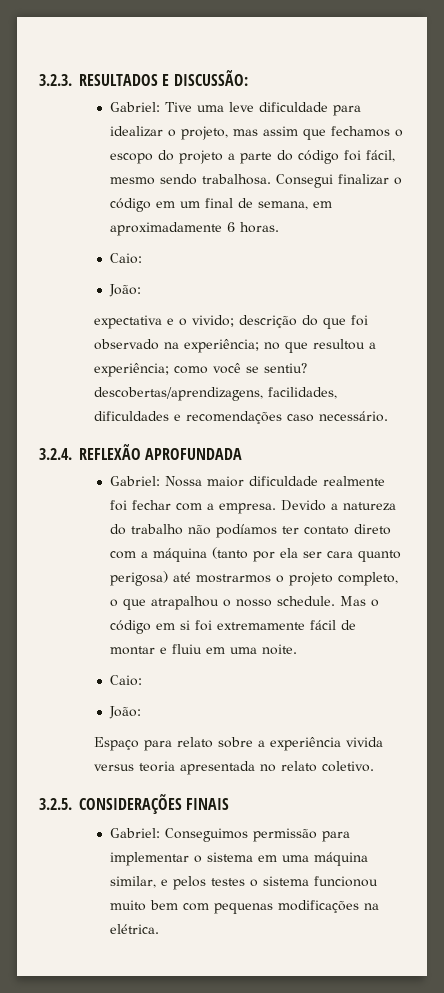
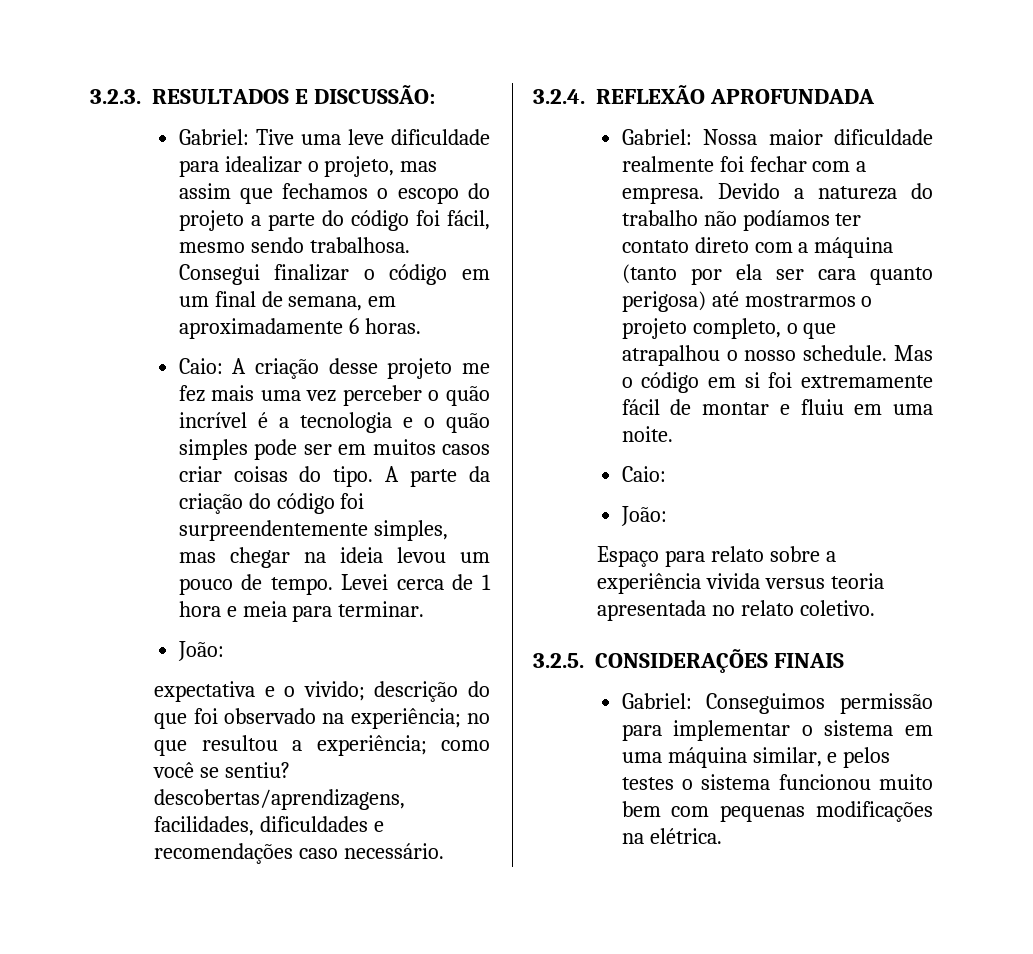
(142, 258) none -> [232,358,490,379] [178,385,490,406] [178,412,490,433] [178,439,490,460] [178,466,490,487] [178,493,365,514] [178,520,448,541] [178,547,491,568] [178,574,491,595] [178,601,425,622] A criação desse projeto me fez mais uma vez perceber o quão incrível é a tecnologia e o quão simples pode ser em muitos casos criar coisas do tipo. A parte da criação do código foi surpreendentemente simples, mas chegar na ideia levou um pouco de tempo. Levei cerca de 1 hora e meia para terminar.

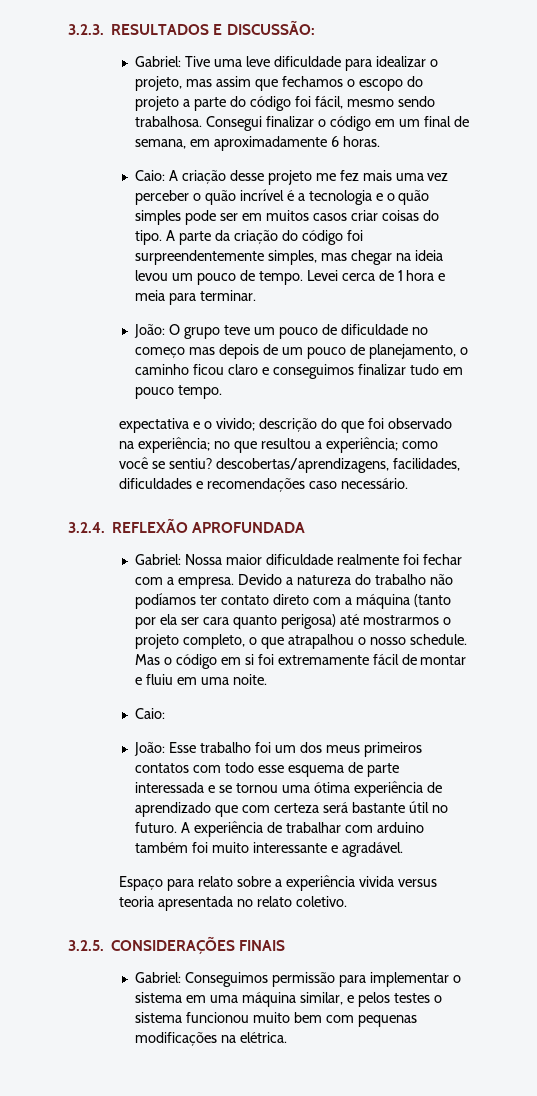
(224, 651) none -> [169,324,428,339] [135,344,468,359] [135,364,463,379] [135,385,223,399] O grupo teve um pouco de dificuldade no começo mas depois de um pouco de planejamento, o caminho ficou claro e conseguimos finalizar tudo em pouco tempo.
(667, 516) none -> [169,742,422,757] [135,762,399,777] [135,781,442,797] [135,801,448,817] [135,821,424,837] [135,842,403,857] Esse trabalho foi um dos meus primeiros contatos com todo esse esquema de parte interessada e se tornou uma ótima experiência de aprendizado que com certeza será bastante útil no futuro. A experiência de trabalhar com arduino também foi muito interessante e agradável.

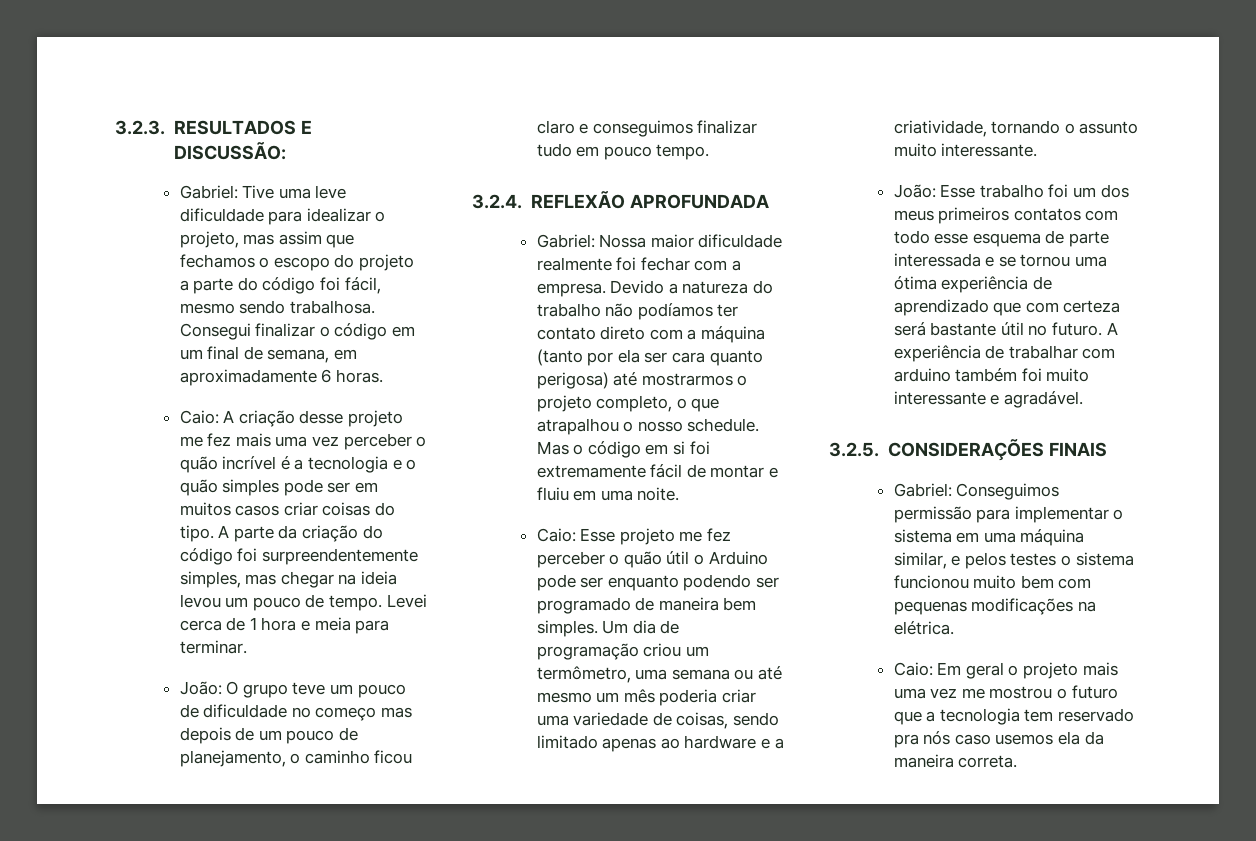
[119,418,452,433] [119,437,438,453] [119,457,460,473] [119,478,408,492] // expectativa e o vivido; descrição do que foi observado na experiência; no que resultou a experiência; como você se sentiu? descobertas/aprendizagens, facilidades, dificuldades e recomendações caso necessário. -> (710, 152) none
(166, 713) none -> [580,528,731,545] [536,551,768,568] [536,574,779,591] [536,597,757,614] [536,620,680,637] [536,643,709,660] [536,666,782,683] [536,689,756,706] [536,712,779,729] [536,735,784,752] [893,120,1139,137] [893,143,1038,157] Esse projeto me fez perceber o quão útil o Arduino pode ser enquanto podendo ser programado de maneira bem simples. Um dia de programação criou um termômetro, uma semana ou até mesmo um mês poderia criar uma variedade de coisas, sendo limitado apenas ao hardware e a criatividade, tornando o assunto muito interessante.
[119,875,437,891] [119,896,347,911] // Espaço para relato sobre a experiência vivida versus teoria apresentada no relato coletivo. -> (1083, 399) none
(288, 1037) none -> [893,662,1118,679] [893,685,1118,699] [893,708,1134,725] [893,731,1104,748] [893,754,1018,768] // Caio: Em geral o projeto mais uma vez me mostrou o futuro que a tecnologia tem reservado pra nós caso usemos ela da maneira correta.

